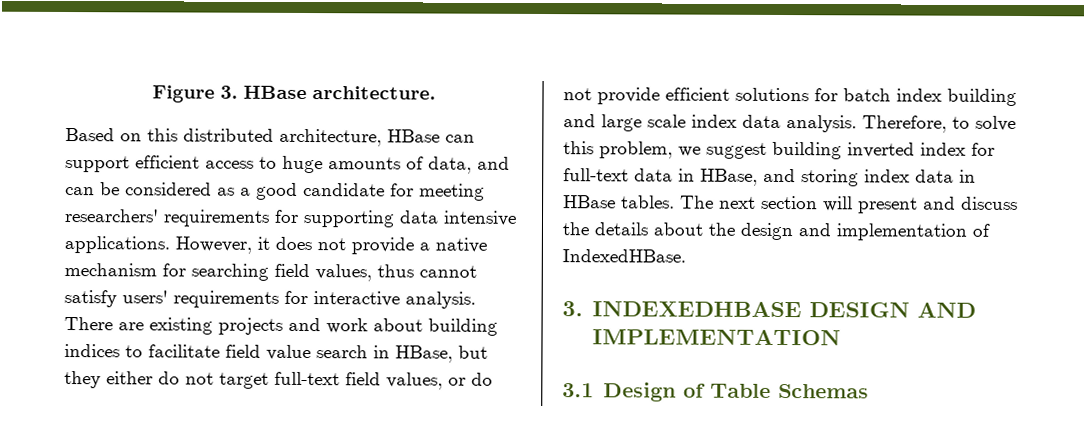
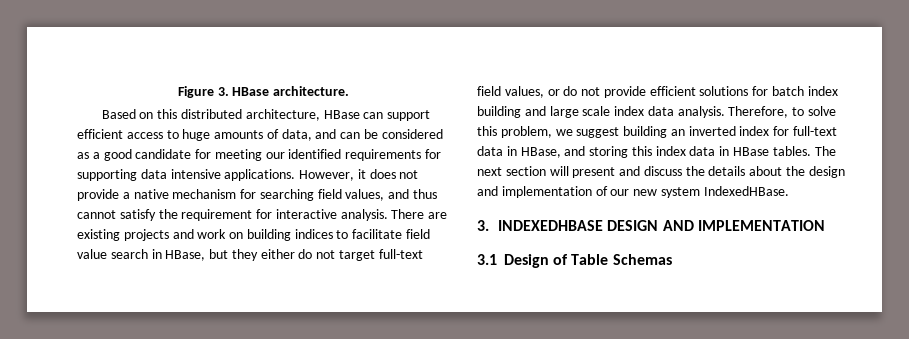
[64,209,159,223] researchers' -> [265,149,342,159] our identified
(372, 273) none -> [388,189,410,199] and
[122,290,279,308] users' requirements -> [158,209,253,221] the requirement
[373,318,423,332] about -> [229,232,244,239] on
(842, 150) none -> [670,129,685,136] an
(859, 178) none -> [631,146,652,156] this
(990, 230) none -> [610,187,700,198] our new system

